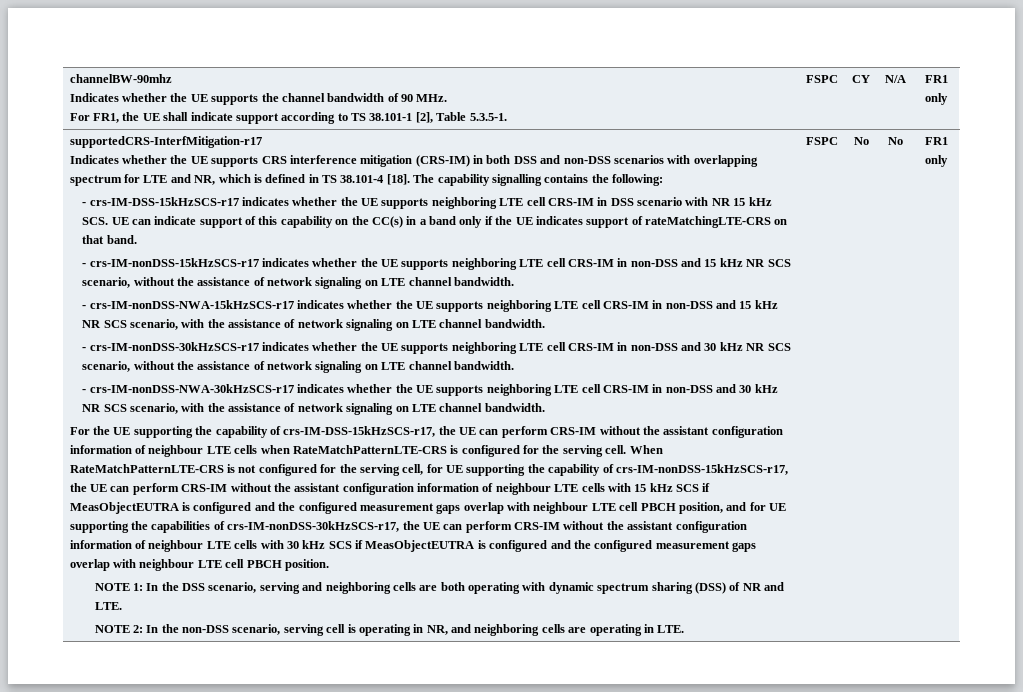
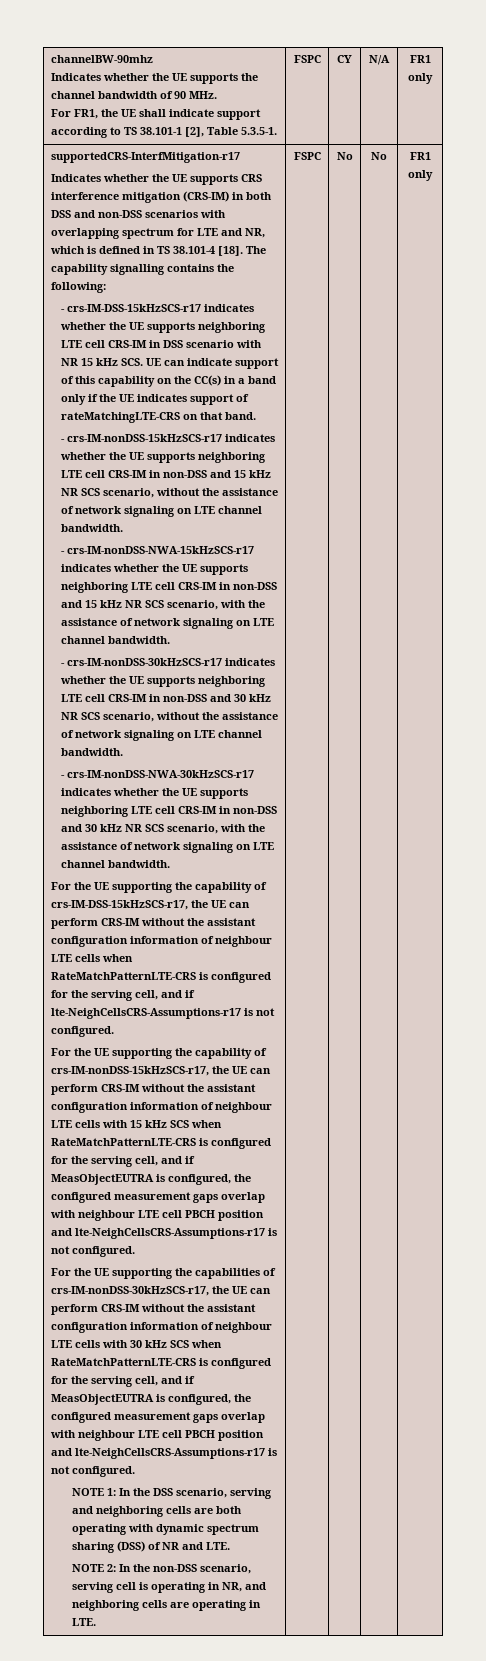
[605,445,663,454] [69,464,443,476] cell. When RateMatchPatternLTE-CRS is not configured for the serving cell, for -> [134,990,195,1000] [50,1008,275,1019] [50,1026,114,1037] [50,1048,91,1056] cell, and if lte-NeighCellsCRS-Assumptions-r17 is not configured. // For the
[702,483,711,492] [69,502,275,514] if MeasObjectEUTRA is configured and -> [190,1120,222,1128] [50,1138,271,1149] [50,1156,195,1167] [50,1174,231,1185] when RateMatchPatternLTE-CRS is configured for the serving cell, and if MeasObjectEUTRA is configured,
[678,502,766,514] position, and for -> [217,1210,264,1221] [50,1228,277,1239] [50,1246,135,1257] [50,1268,91,1276] position and lte-NeighCellsCRS-Assumptions-r17 is not configured. // For the
[355,540,571,552] if MeasObjectEUTRA is configured and -> [190,1340,222,1348] [50,1358,271,1369] [50,1376,195,1387] [50,1394,231,1405] when RateMatchPatternLTE-CRS is configured for the serving cell, and if MeasObjectEUTRA is configured,
[284,559,329,571] position. -> [217,1430,264,1441] [50,1448,277,1459] [50,1466,135,1477] position and lte-NeighCellsCRS-Assumptions-r17 is not configured.

